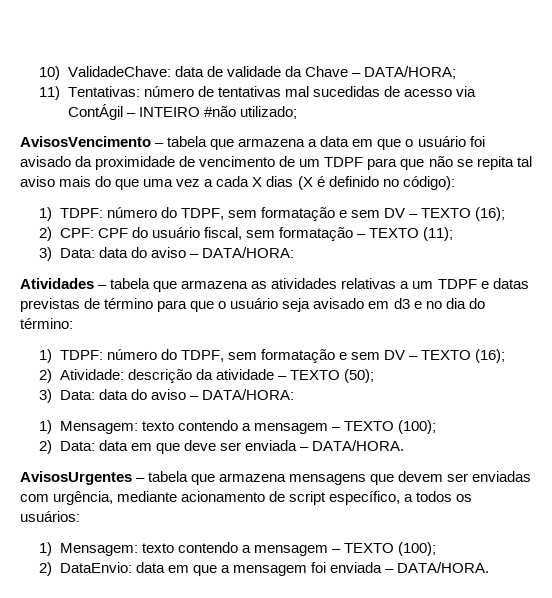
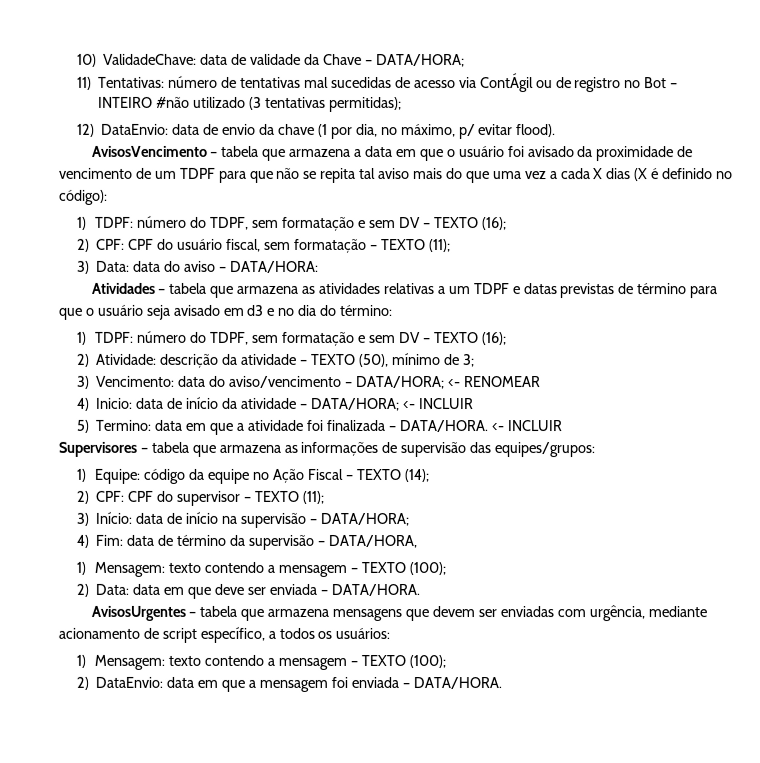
[126,106,297,119] – INTEIRO #não utilizado; -> [535,77,679,93] [98,96,403,113] [77,123,557,140] ou de registro no Bot – INTEIRO #não utilizado (3 tentativas permitidas); // 12) DataEnvio: data de envio da chave (1 por dia, no máximo, p/ evitar flood).
[344,369,375,383] [39,389,294,403] (50); // 3) Data: data do aviso – DATA/HORA: -> [358,353,475,368] [76,375,541,390] [76,396,473,412] [76,419,562,435] [58,441,596,458] [76,468,429,484] [76,490,324,506] [76,511,409,528] [76,534,417,550] (50), mínimo de 3; // 3) Vencimento: data do aviso/vencimento – DATA/HORA; <- RENOMEAR // 4) Inicio: data de início da atividade – DATA/HORA; <- INCLUIR // 5) Termino: data em que a atividade foi finalizada – DATA/HORA. <- INCLUIR // Supervisores – tabela que armazena as informações de supervisão das equipes/grupos: // 1) Equipe: código da equipe no Ação Fiscal – TEXTO (14); // 2) CPF: CPF do supervisor – TEXTO (11); // 3) Início: data de início na supervisão – DATA/HORA; // 4) Fim: data de término da supervisão – DATA/HORA,

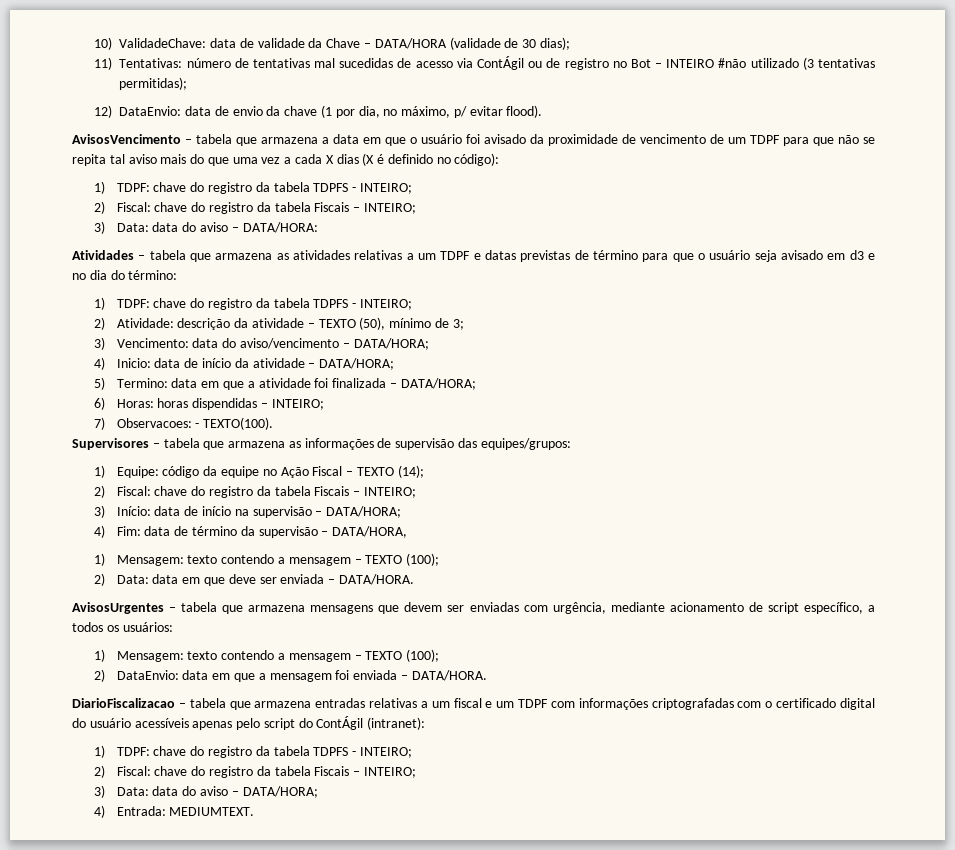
[375,53,465,68] DATA/HORA; -> [374,37,570,50] DATA/HORA (validade de 30 dias);
[137,215,507,231] [77,238,451,253] número do TDPF, sem formatação e sem DV – TEXTO (16); // 2) CPF: CPF do usuário fiscal, sem formatação – TEXTO (11); -> [153,182,412,194] [94,201,416,214] chave do registro da tabela TDPFS - INTEIRO; // 2) Fiscal: chave do registro da tabela Fiscais – INTEIRO;
[137,330,507,346] número do TDPF, sem formatação e sem DV – TEXTO (16); -> [153,298,412,310] chave do registro da tabela TDPFS - INTEIRO;
[446,376,541,388] <- RENOMEAR -> (429, 344) none
[401,398,473,410] <- INCLUIR -> (395, 364) none
[398,420,562,433] DATA/HORA. <- INCLUIR -> [400,378,476,390] [94,397,324,410] [94,417,274,430] DATA/HORA; // 6) Horas: horas dispendidas – INTEIRO; // 7) Observacoes: - TEXTO(100).
[95,490,324,506] CPF: CPF do supervisor – TEXTO (11); -> [116,486,416,498] Fiscal: chave do registro da tabela Fiscais – INTEIRO;
(502, 683) none -> [72,698,876,710] [72,716,426,730] [94,745,412,758] [94,765,416,778] [94,785,318,798] [94,805,255,818] // DiarioFiscalizacao – tabela que armazena entradas relativas a um fiscal e um TDPF com informações criptografadas com o certificado digital do usuário acessíveis apenas pelo script do ContÁgil (intranet): // 1) TDPF: chave do registro da tabela TDPFS - INTEIRO; // 2) Fiscal: chave do registro da tabela Fiscais – INTEIRO; // 3) Data: data do aviso – DATA/HORA; // 4) Entrada: MEDIUMTEXT.

